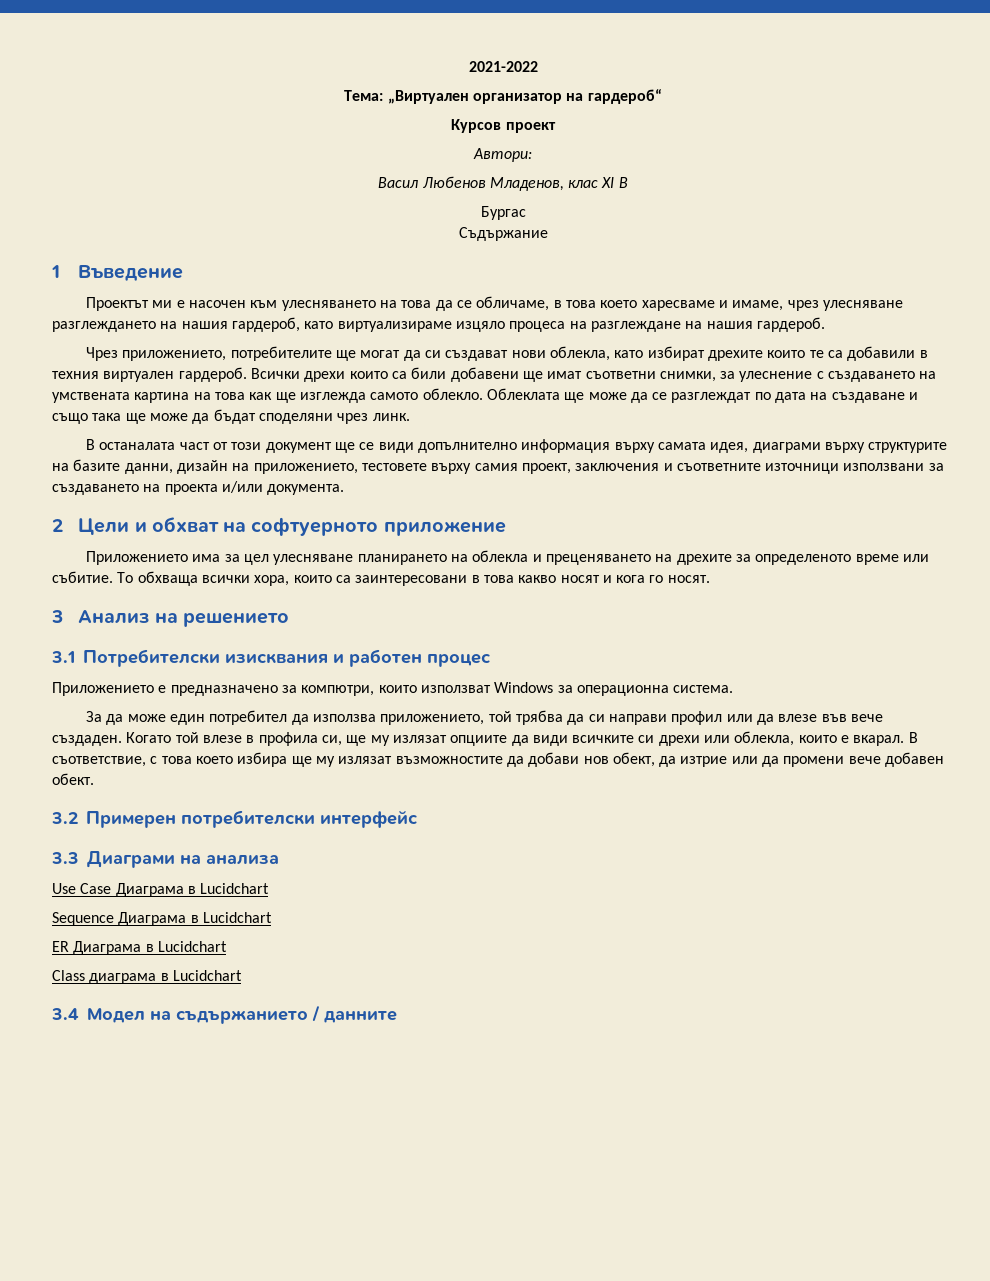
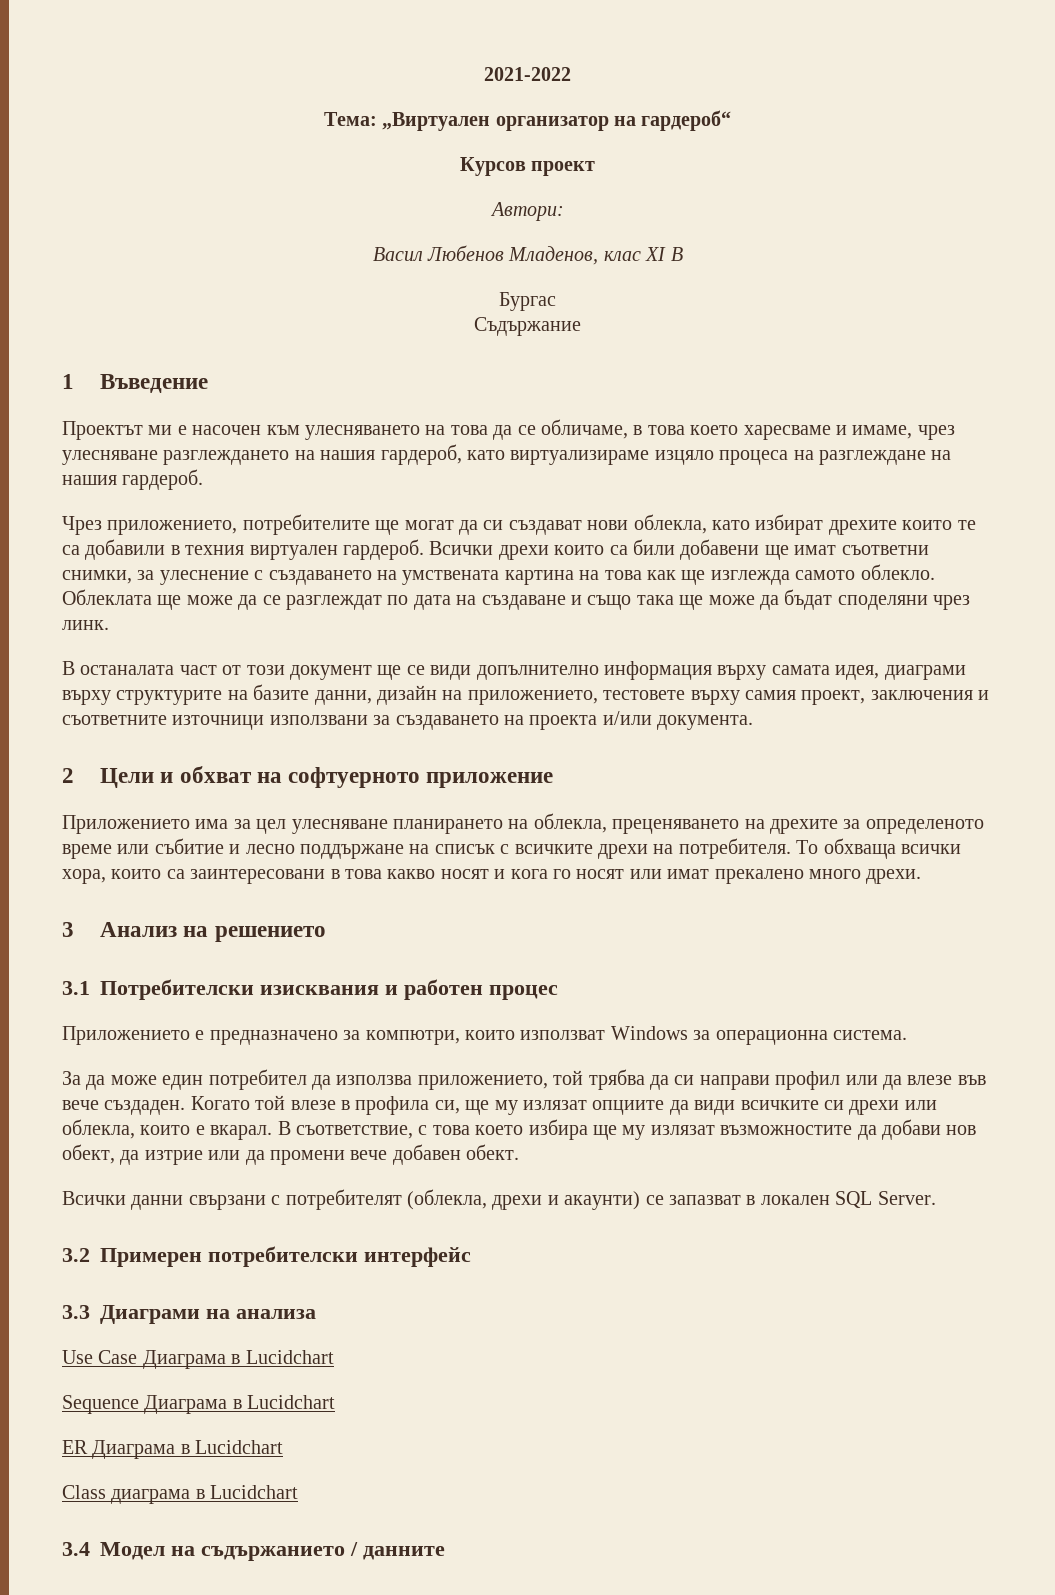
[472,550,542,562] облекла и -> [533,813,607,833] облекла,
[52,571,113,583] събитие. -> [154,838,791,859] събитие и лесно поддържане на списък с всичките дрехи на потребителя.
[667,575,710,583] носят. -> [576,869,922,884] носят или имат прекалено много дрехи.
(94, 779) none -> [62,1189,936,1210] // Всички данни свързани с потребителят (облекла, дрехи и акаунти) се запазват в локален SQL Server.

